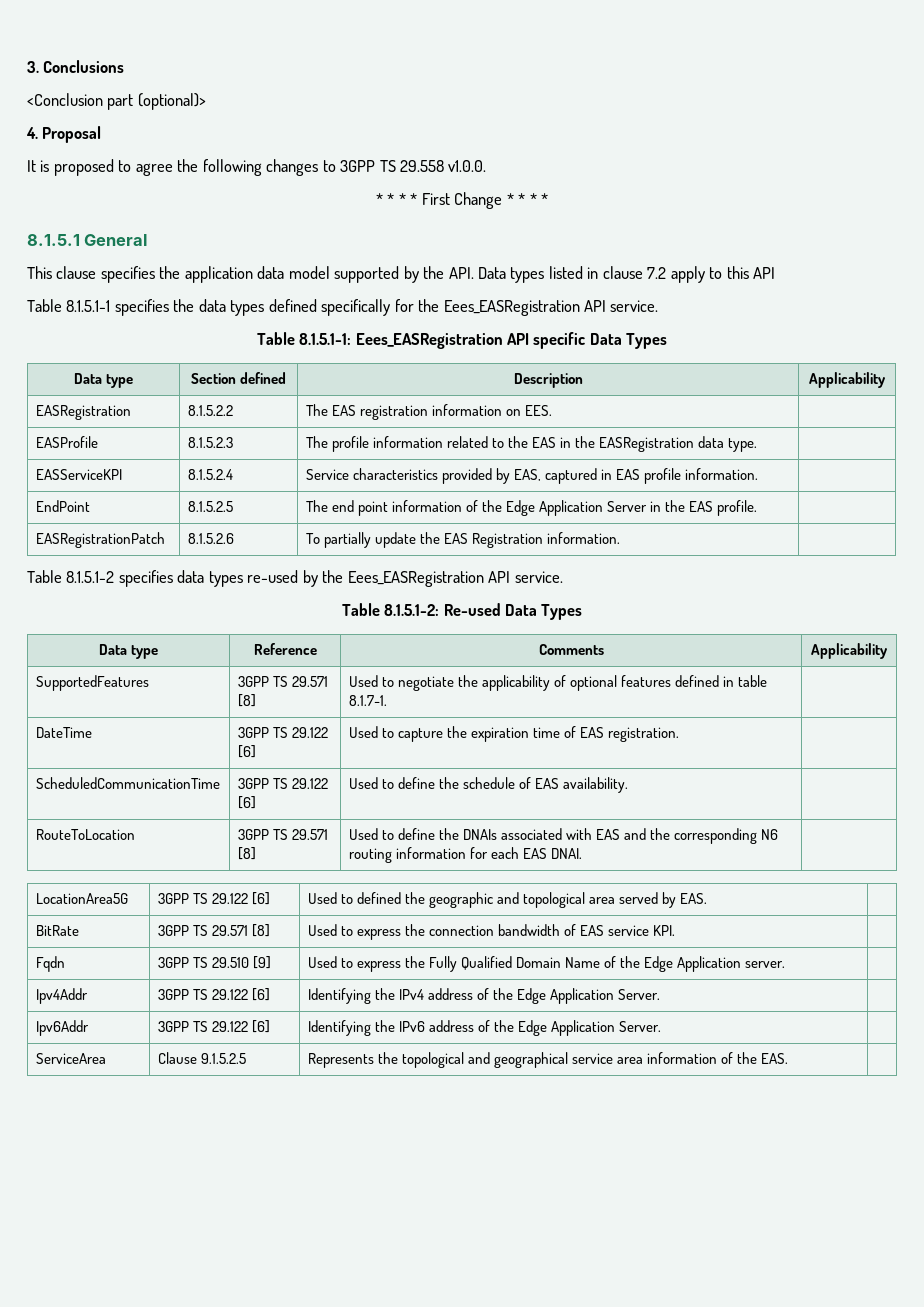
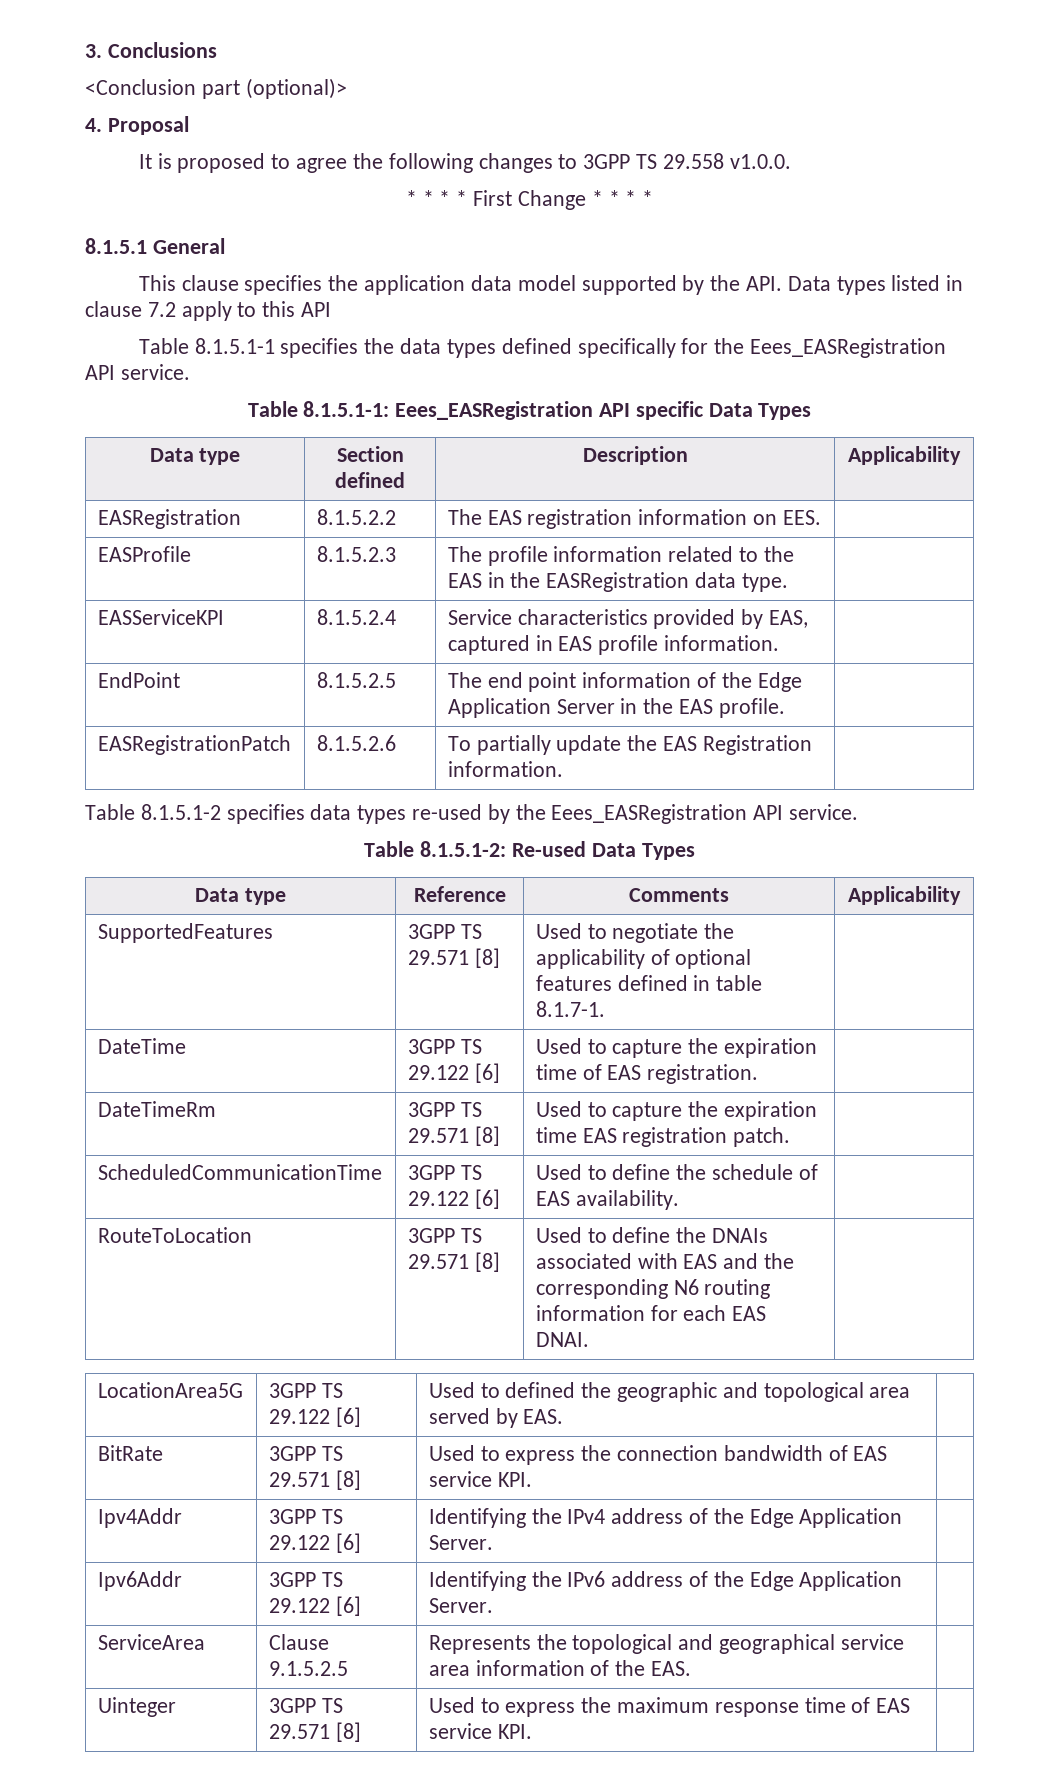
(680, 734) none -> [97,1101,216,1117] [407,1102,482,1117] [407,1126,500,1146] [535,1101,818,1121] [535,1127,791,1147] // DateTimeRm | 3GPP TS 29.571 [8] | Used to capture the expiration time EAS registration patch. |
[35,956,65,972] [157,956,271,969] [307,956,786,972] // Fqdn | 3GPP TS 29.510 [9] | Used to express the Fully Qualified Domain Name of the Edge Application server. | -> (532, 1479) none
(789, 1058) none -> [97,1697,176,1717] [268,1698,343,1713] [268,1722,361,1742] [428,1697,911,1717] [428,1723,532,1739] // Uinteger | 3GPP TS 29.571 [8] | Used to express the maximum response time of EAS service KPI. |

